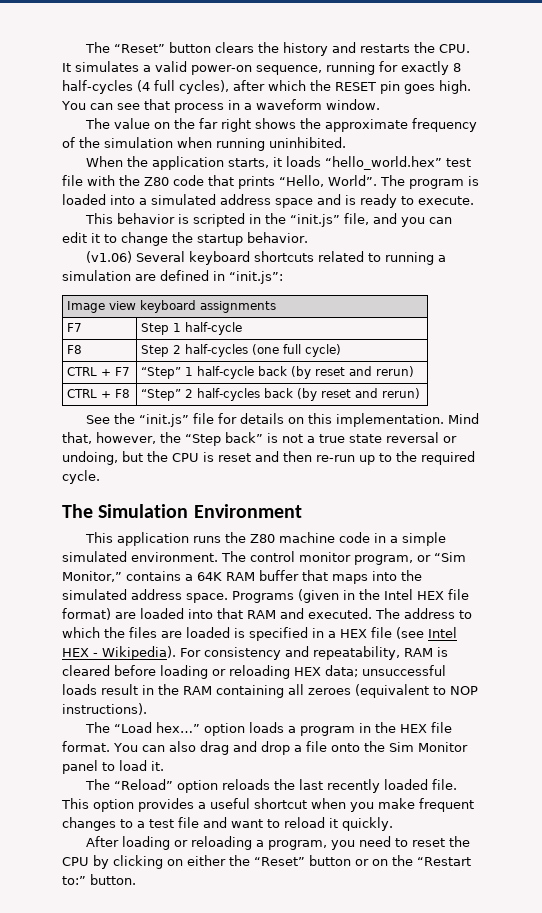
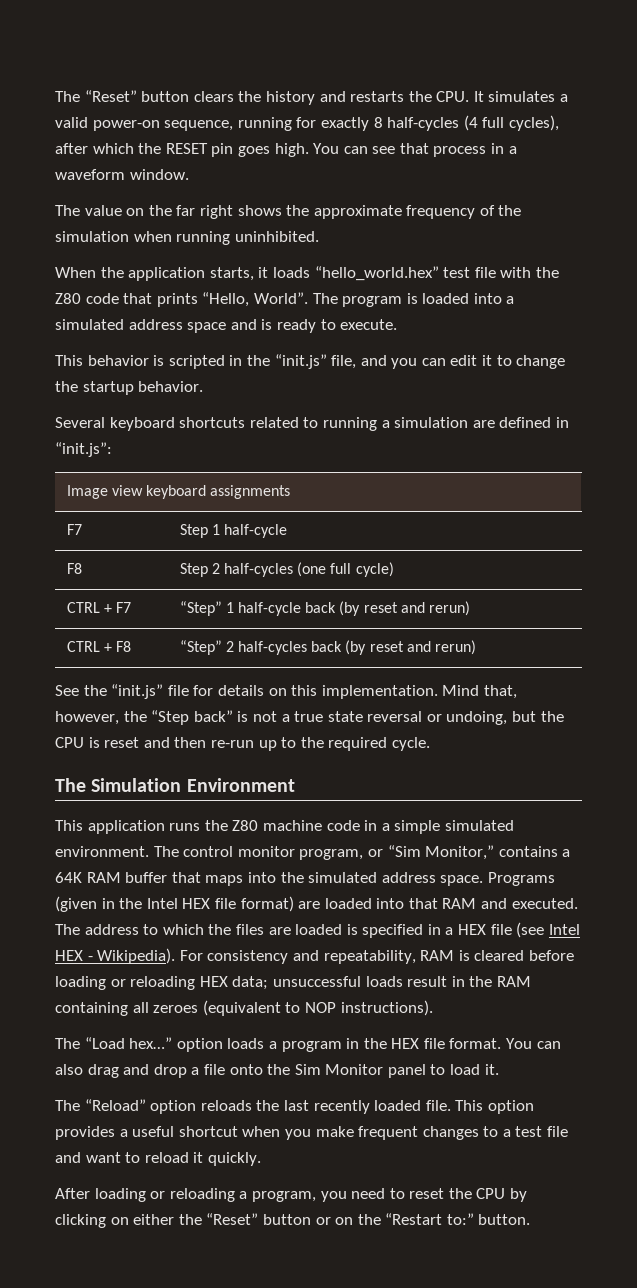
[86,251,133,263] (v1.06) -> (204, 386) none

